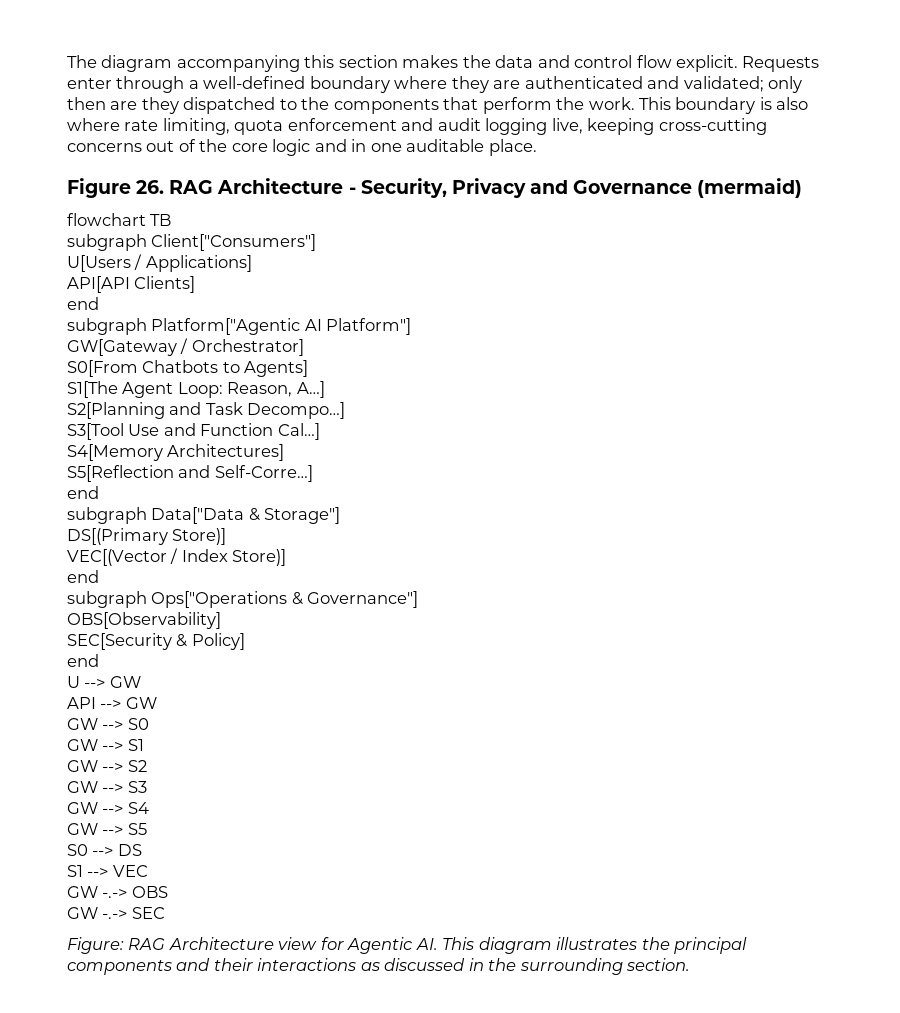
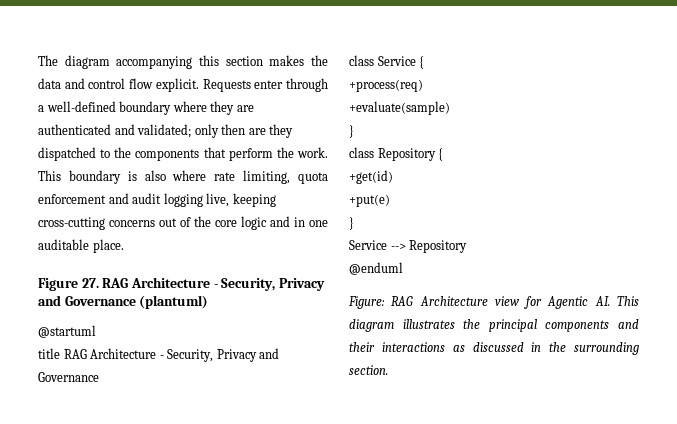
[136,178,803,198] [67,213,172,226] [67,234,317,251] [67,254,252,272] [67,276,196,293] [67,297,99,310] [67,318,412,335] [67,338,304,356] [67,360,309,377] [67,381,325,398] [67,402,346,419] [67,423,320,440] [67,444,285,461] [67,465,313,482] [67,486,99,499] [67,507,341,524] [67,528,227,545] [67,548,287,566] [67,570,99,583] [67,591,419,608] [67,612,221,629] [67,633,245,650] [67,654,99,667] [67,676,141,688] [67,697,157,709] [67,718,149,730] [67,739,144,751] [67,760,147,772] [67,781,147,793] [67,802,149,814] [67,823,147,835] [67,844,142,856] [67,865,148,877] [67,886,168,898] [67,907,165,919] 26. RAG Architecture - Security, Privacy and Governance (mermaid) // flowchart TB // subgraph Client["Consumers"] // U[Users / Applications] // API[API Clients] // end // subgraph Platform["Agentic AI Platform"] // GW[Gateway / Orchestrator] // S0[From Chatbots to Agents] // S1[The Agent Loop: Reason, A…] // S2[Planning and Task Decompo…] // S3[Tool Use and Function Cal…] // S4[Memory Architectures] // S5[Reflection and Self-Corre…] // end // subgraph Data["Data & Storage"] // DS[(Primary Store)] // VEC[(Vector / Index Store)] // end // subgraph Ops["Operations & Governance"] // OBS[Observability] // SEC[Security & Policy] // end // U --> GW // API --> GW // GW --> S0 // GW --> S1 // GW --> S2 // GW --> S3 // GW --> S4 // GW --> S5 // S0 --> DS // S1 --> VEC // GW -.-> OBS // GW -.-> SEC -> [81,277,325,291] [38,295,209,309] [38,325,96,338] [38,348,280,362] [38,372,99,382] [349,55,425,69] [349,79,423,92] [349,101,450,115] [349,125,354,138] [349,147,444,161] [349,170,393,184] [349,194,390,207] [349,217,354,230] [349,240,468,253] [349,262,403,275] 27. RAG Architecture - Security, Privacy and Governance (plantuml) // @startuml // title RAG Architecture - Security, Privacy and Governance // class Service { // +process(req) // +evaluate(sample) // } // class Repository { // +get(id) // +put(e) // } // Service --> Repository // @enduml

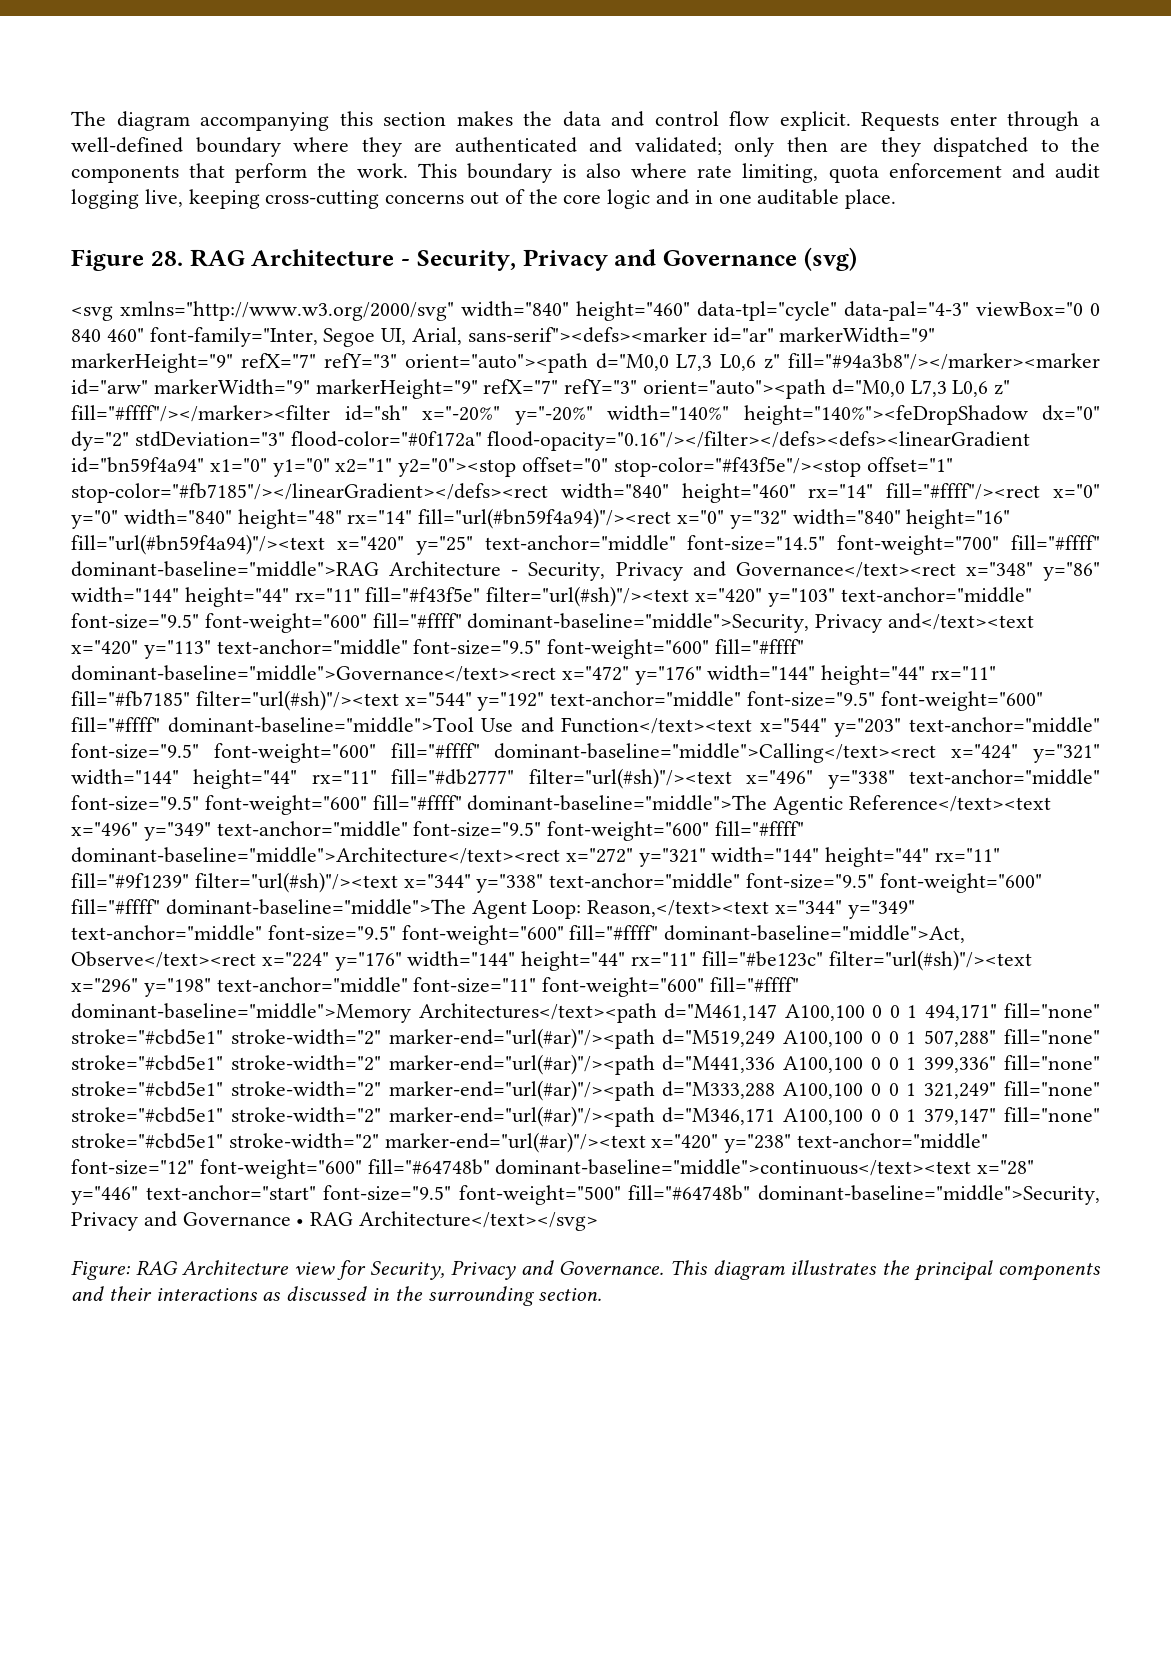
[81,277,325,291] [38,295,209,309] [38,325,96,338] [38,348,280,362] [38,372,99,382] [349,55,425,69] [349,79,423,92] [349,101,450,115] [349,125,354,138] [349,147,444,161] [349,170,393,184] [349,194,390,207] [349,217,354,230] [349,240,468,253] [349,262,403,275] 27. RAG Architecture - Security, Privacy and Governance (plantuml) // @startuml // title RAG Architecture - Security, Privacy and Governance // class Service { // +process(req) // +evaluate(sample) // } // class Repository { // +get(id) // +put(e) // } // Service --> Repository // @enduml -> [150,247,857,271] [71,301,1100,321] [71,327,936,347] [71,353,1100,373] [71,379,1011,399] [71,405,1100,425] [71,431,1031,451] [71,457,953,477] [71,483,1100,503] [71,508,1011,529] [71,534,1100,555] [71,561,1100,581] [71,586,1032,607] [71,613,1035,633] [71,639,805,659] [71,665,997,685] [71,690,1043,711] [71,717,1100,737] [71,743,1100,763] [71,768,1100,789] [71,795,1052,815] [71,821,805,841] [71,847,1001,867] [71,872,1042,893] [71,899,915,919] [71,925,966,945] [71,950,1032,971] [71,977,800,997] [71,1003,1100,1023] [71,1028,1101,1049] [71,1054,1101,1075] [71,1080,1101,1101] [71,1106,1101,1127] [71,1132,989,1153] [71,1159,1035,1179] [71,1185,1100,1205] [71,1211,599,1231] 28. RAG Architecture - Security, Privacy and Governance (svg) // <svg xmlns="http://www.w3.org/2000/svg" width="840" height="460" data-tpl="cycle" data-pal="4-3" viewBox="0 0 840 460" font-family="Inter, Segoe UI, Arial, sans-serif"><defs><marker id="ar" markerWidth="9" markerHeight="9" refX="7" refY="3" orient="auto"><path d="M0,0 L7,3 L0,6 z" fill="#94a3b8"/></marker><marker id="arw" markerWidth="9" markerHeight="9" refX="7" refY="3" orient="auto"><path d="M0,0 L7,3 L0,6 z" fill="#ffff"/></marker><filter id="sh" x="-20%" y="-20%" width="140%" height="140%"><feDropShadow dx="0" dy="2" stdDeviation="3" flood-color="#0f172a" flood-opacity="0.16"/></filter></defs><defs><linearGradient id="bn59f4a94" x1="0" y1="0" x2="1" y2="0"><stop offset="0" stop-color="#f43f5e"/><stop offset="1" stop-color="#fb7185"/></linearGradient></defs><rect width="840" height="460" rx="14" fill="#ffff"/><rect x="0" y="0" width="840" height="48" rx="14" fill="url(#bn59f4a94)"/><rect x="0" y="32" width="840" height="16" fill="url(#bn59f4a94)"/><text x="420" y="25" text-anchor="middle" font-size="14.5" font-weight="700" fill="#ffff" dominant-baseline="middle">RAG Architecture - Security, Privacy and Governance</text><rect x="348" y="86" width="144" height="44" rx="11" fill="#f43f5e" filter="url(#sh)"/><text x="420" y="103" text-anchor="middle" font-size="9.5" font-weight="600" fill="#ffff" dominant-baseline="middle">Security, Privacy and</text><text x="420" y="113" text-anchor="middle" font-size="9.5" font-weight="600" fill="#ffff" dominant-baseline="middle">Governance</text><rect x="472" y="176" width="144" height="44" rx="11" fill="#fb7185" filter="url(#sh)"/><text x="544" y="192" text-anchor="middle" font-size="9.5" font-weight="600" fill="#ffff" dominant-baseline="middle">Tool Use and Function</text><text x="544" y="203" text-anchor="middle" font-size="9.5" font-weight="600" fill="#ffff" dominant-baseline="middle">Calling</text><rect x="424" y="321" width="144" height="44" rx="11" fill="#db2777" filter="url(#sh)"/><text x="496" y="338" text-anchor="middle" font-size="9.5" font-weight="600" fill="#ffff" dominant-baseline="middle">The Agentic Reference</text><text x="496" y="349" text-anchor="middle" font-size="9.5" font-weight="600" fill="#ffff" dominant-baseline="middle">Architecture</text><rect x="272" y="321" width="144" height="44" rx="11" fill="#9f1239" filter="url(#sh)"/><text x="344" y="338" text-anchor="middle" font-size="9.5" font-weight="600" fill="#ffff" dominant-baseline="middle">The Agent Loop: Reason,</text><text x="344" y="349" text-anchor="middle" font-size="9.5" font-weight="600" fill="#ffff" dominant-baseline="middle">Act, Observe</text><rect x="224" y="176" width="144" height="44" rx="11" fill="#be123c" filter="url(#sh)"/><text x="296" y="198" text-anchor="middle" font-size="11" font-weight="600" fill="#ffff" dominant-baseline="middle">Memory Architectures</text><path d="M461,147 A100,100 0 0 1 494,171" fill="none" stroke="#cbd5e1" stroke-width="2" marker-end="url(#ar)"/><path d="M519,249 A100,100 0 0 1 507,288" fill="none" stroke="#cbd5e1" stroke-width="2" marker-end="url(#ar)"/><path d="M441,336 A100,100 0 0 1 399,336" fill="none" stroke="#cbd5e1" stroke-width="2" marker-end="url(#ar)"/><path d="M333,288 A100,100 0 0 1 321,249" fill="none" stroke="#cbd5e1" stroke-width="2" marker-end="url(#ar)"/><path d="M346,171 A100,100 0 0 1 379,147" fill="none" stroke="#cbd5e1" stroke-width="2" marker-end="url(#ar)"/><text x="420" y="238" text-anchor="middle" font-size="12" font-weight="600" fill="#64748b" dominant-baseline="middle">continuous</text><text x="28" y="446" text-anchor="start" font-size="9.5" font-weight="500" fill="#64748b" dominant-baseline="middle">Security, Privacy and Governance • RAG Architecture</text></svg>
[547,296,610,309] Agentic AI. -> [370,1260,664,1280] Security, Privacy and Governance.

